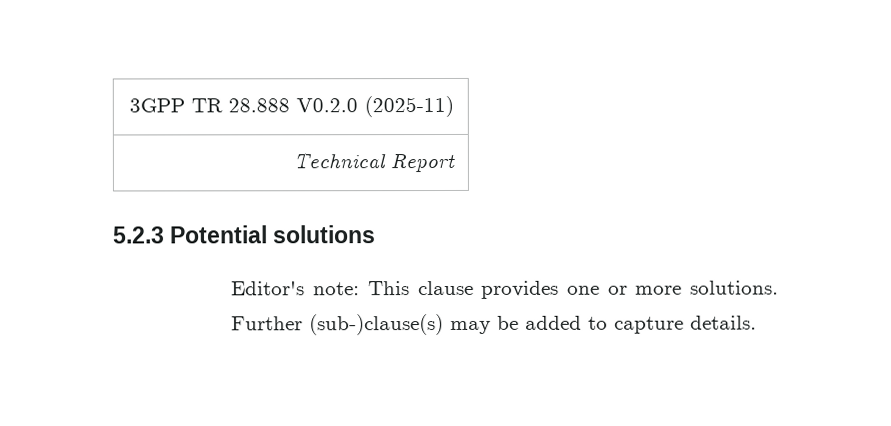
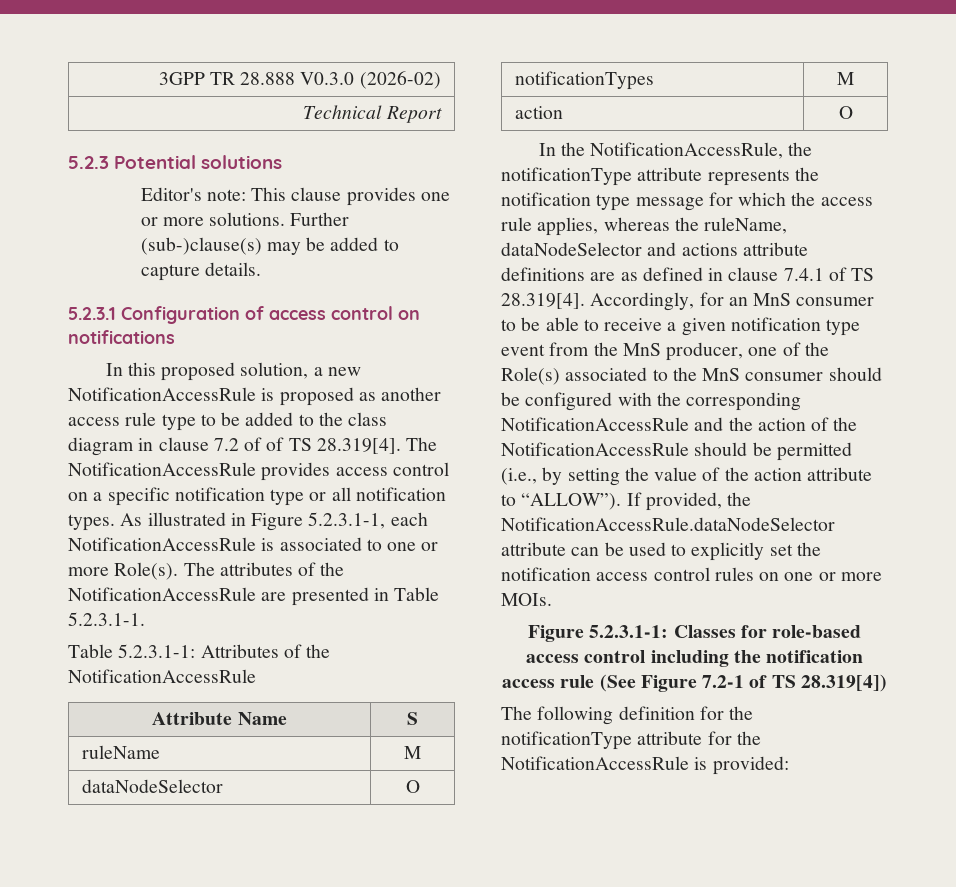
[296,95,455,118] V0.2.0 (2025-11) -> [300,71,441,89] V0.3.0 (2026-02)
(758, 322) none -> [68,306,420,324] [68,330,175,344] [105,362,361,381] [68,387,442,406] [68,412,388,431] [68,437,438,456] [68,462,449,481] [68,487,446,506] [68,512,428,531] [68,537,439,551] [68,562,345,580] [68,587,440,606] [68,612,145,626] [68,644,331,658] [68,669,256,683] [152,712,287,725] [407,712,418,725] [82,745,161,759] [404,746,421,759] [82,779,224,793] [405,780,420,793] [515,71,655,90] [837,72,854,85] [515,106,564,119] [838,106,853,119] [538,142,813,159] [501,167,819,186] [501,192,873,211] [501,217,788,236] [501,242,808,256] [501,267,875,281] [501,292,875,311] [501,317,861,336] [501,342,829,361] [501,367,882,385] [501,392,802,411] [501,417,858,431] [501,442,852,461] [501,467,873,486] [501,492,752,511] [501,517,835,531] [501,542,821,561] [501,567,882,581] [501,593,552,606] [527,625,862,642] [525,650,864,667] [502,674,887,692] [501,706,754,725] [501,731,761,750] [501,756,789,775] // 5.2.3.1 Configuration of access control on notifications // In this proposed solution, a new NotificationAccessRule is proposed as another access rule type to be added to the class diagram in clause 7.2 of of TS 28.319[4]. The NotificationAccessRule provides access control on a specific notification type or all notification types. As illustrated in Figure 5.2.3.1-1, each NotificationAccessRule is associated to one or more Role(s). The attributes of the NotificationAccessRule are presented in Table 5.2.3.1-1. // Table 5.2.3.1-1: Attributes of the NotificationAccessRule // Attribute Name | S // ruleName | M // dataNodeSelector | O // notificationTypes | M // action | O // In the NotificationAccessRule, the notificationType attribute represents the notification type message for which the access rule applies, whereas the ruleName, dataNodeSelector and actions attribute definitions are as defined in clause 7.4.1 of TS 28.319[4]. Accordingly, for an MnS consumer to be able to receive a given notification type event from the MnS producer, one of the Role(s) associated to the MnS consumer should be configured with the corresponding NotificationAccessRule and the action of the NotificationAccessRule should be permitted (i.e., by setting the value of the action attribute to “ALLOW”). If provided, the NotificationAccessRule.dataNodeSelector attribute can be used to explicitly set the notification access control rules on one or more MOIs. // Figure 5.2.3.1-1: Classes for role-based access control including the notification access rule (See Figure 7.2-1 of TS 28.319[4]) // The following definition for the notificationType attribute for the NotificationAccessRule is provided:

